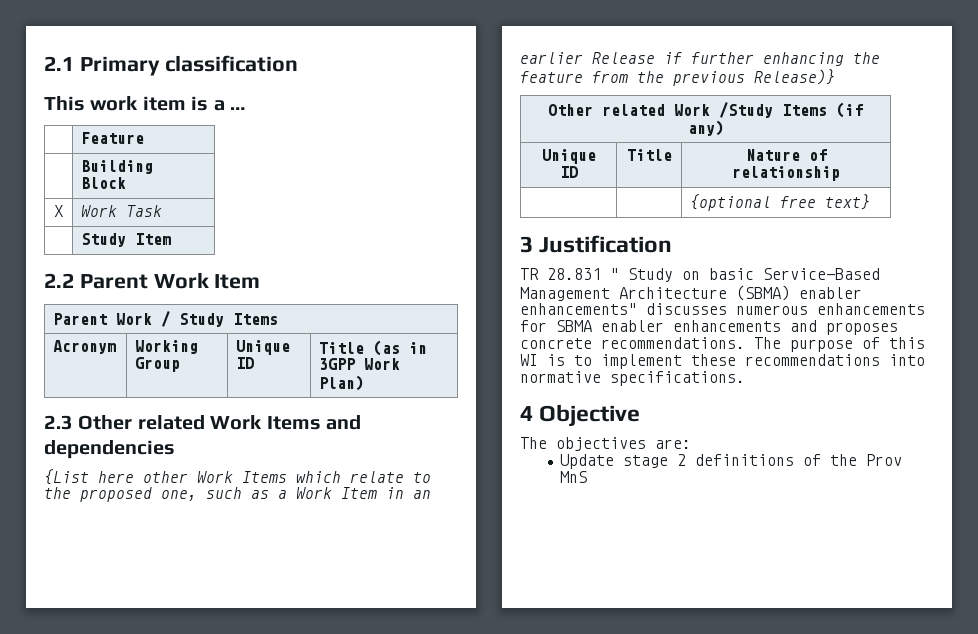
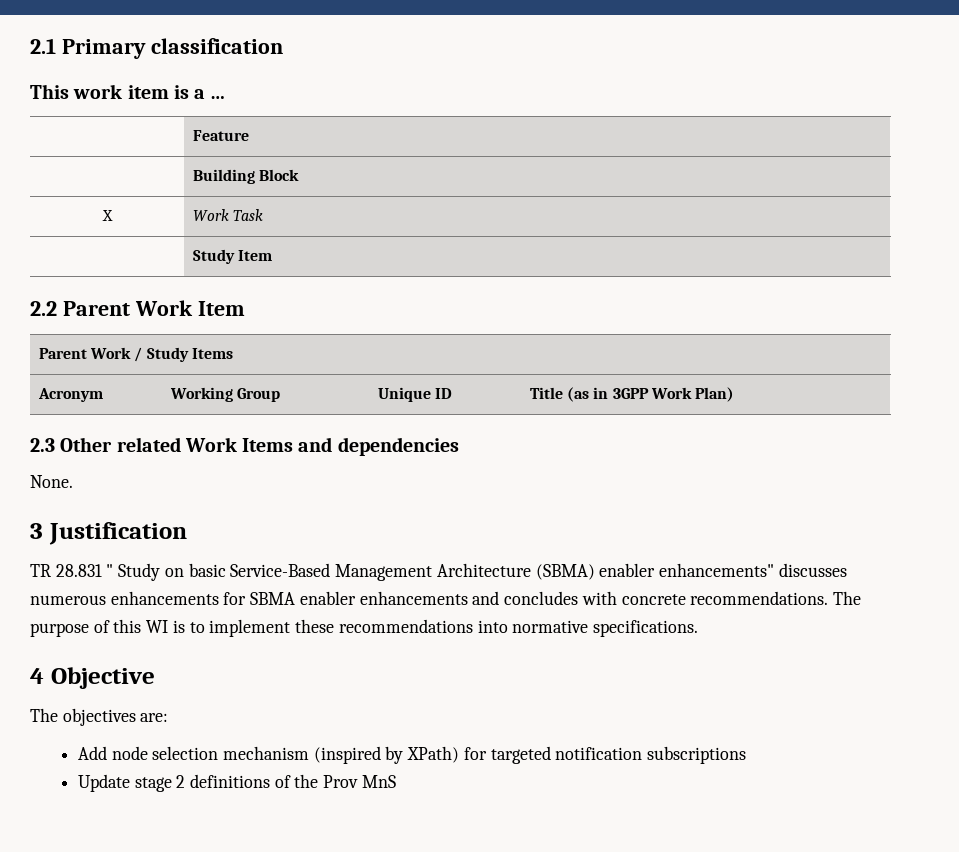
[44,469,431,485] [44,487,431,502] [520,52,880,66] [520,69,835,86] [548,102,863,118] [687,120,724,136] [541,149,596,164] [559,166,578,178] [626,149,672,161] [745,149,827,161] [732,166,840,181] [690,194,871,211] {List here other Work Items which relate to the proposed one, such as a Work Item in an earlier Release if further enhancing the feature from the previous Release)} // Other related Work /Study Items (if any) // Unique ID | Title | Nature of relationship // | | {optional free text} -> [30,475,73,488] None.
[826,322,898,335] proposes -> [504,591,617,605] concludes with
(691, 444) none -> [77,746,747,764] // Add node selection mechanism (inspired by XPath) for targeted notification subscriptions

